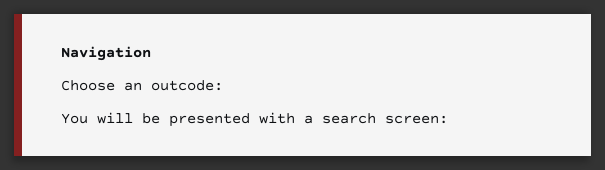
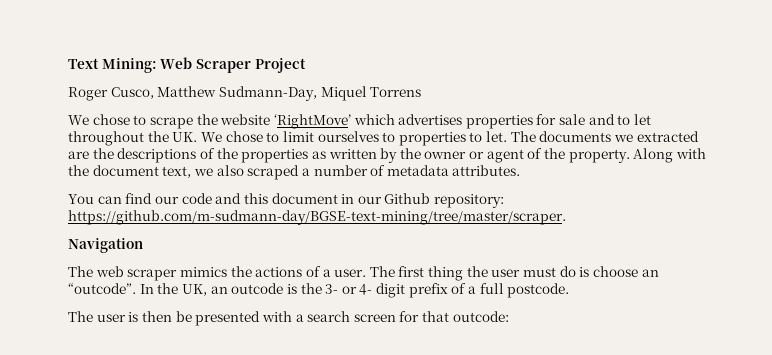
[61,46,151,61] [61,80,223,91] [61,112,133,124] Navigation // Choose an outcode: // You will -> [68,57,306,73] [68,86,422,101] [68,114,652,129] [68,131,699,146] [68,148,706,163] [68,165,521,180] [68,193,505,208] [68,210,566,225] [68,238,143,253] [68,266,659,281] [68,283,570,298] [68,311,172,322] Text Mining: Web Scraper Project // Roger Cusco, Matthew Sudmann-Day, Miquel Torrens // We chose to scrape the website ‘RightMove’ which advertises properties for sale and to let throughout the UK. We chose to limit ourselves to properties to let. The documents we extracted are the descriptions of the properties as written by the owner or agent of the property. Along with the document text, we also scraped a number of metadata attributes. // You can find our code and this document in our Github repository: https://github.com/m-sudmann-day/BGSE-text-mining/tree/master/scraper. // Navigation // The web scraper mimics the actions of a user. The first thing the user must do is choose an “outcode”. In the UK, an outcode is the 3- or 4- digit prefix of a full postcode. // The user is then
[385,115,448,124] screen: -> [353,311,509,322] screen for that outcode:

